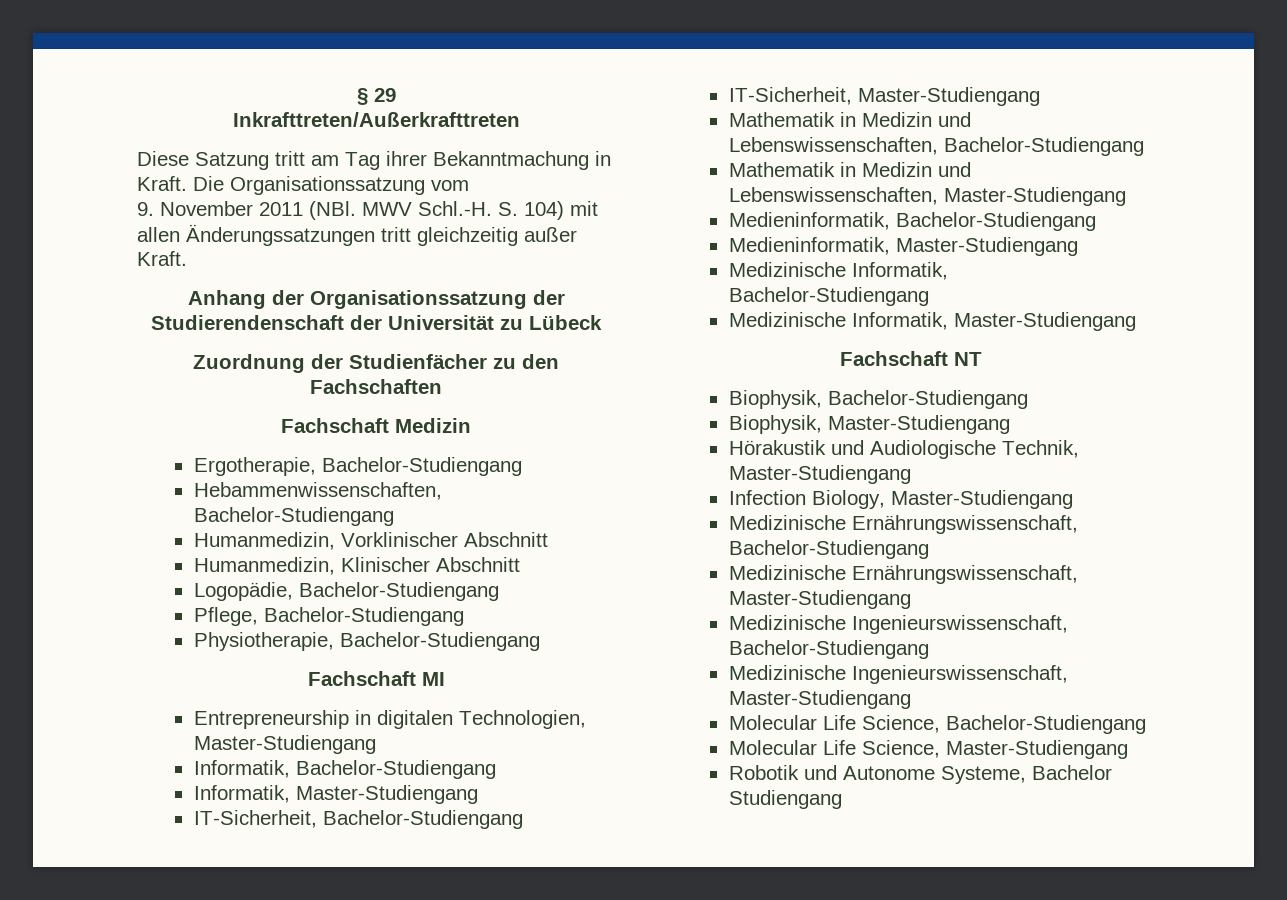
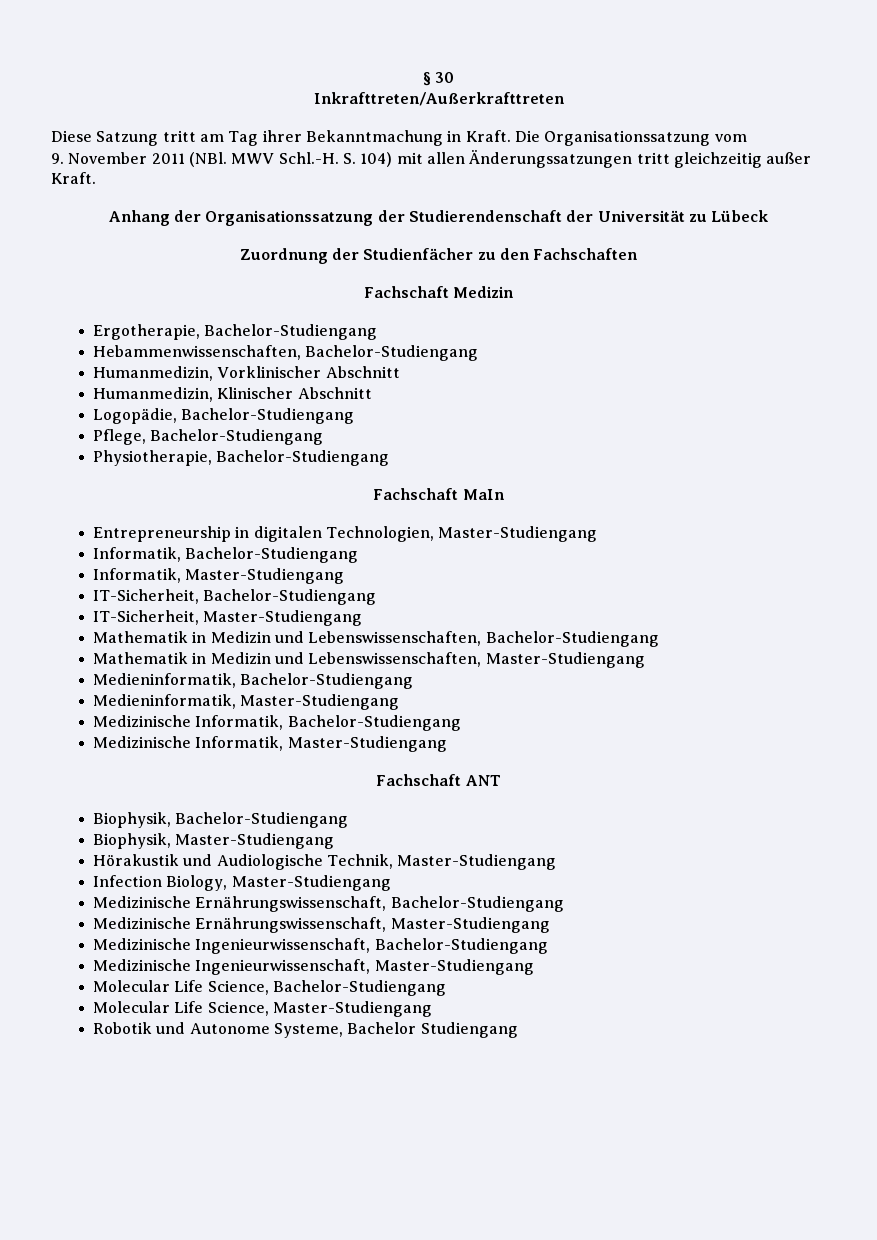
[373,88,396,102] 29 -> [435,72,455,83] 30
[421,672,445,686] MI -> [462,489,505,500] MaIn
[954,352,982,366] NT -> [465,775,501,786] ANT
[851,615,1068,634] [728,640,929,659] [728,665,1068,684] Ingenieurswissenschaft, Bachelor-Studiengang // Medizinische Ingenieurswissenschaft, -> [195,938,548,954] [92,959,371,975] Ingenieurwissenschaft, Bachelor-Studiengang // Medizinische Ingenieurwissenschaft,

